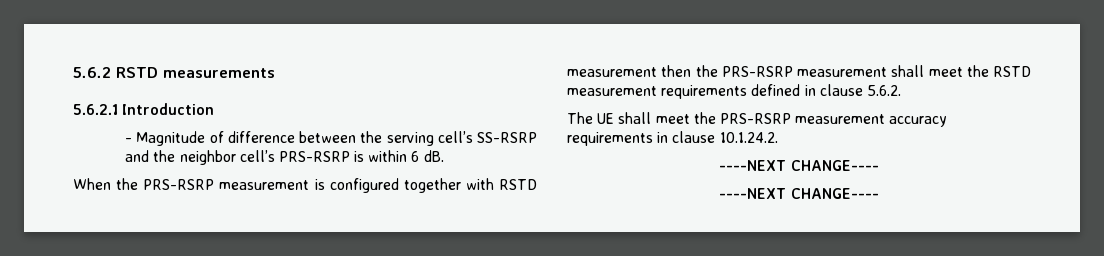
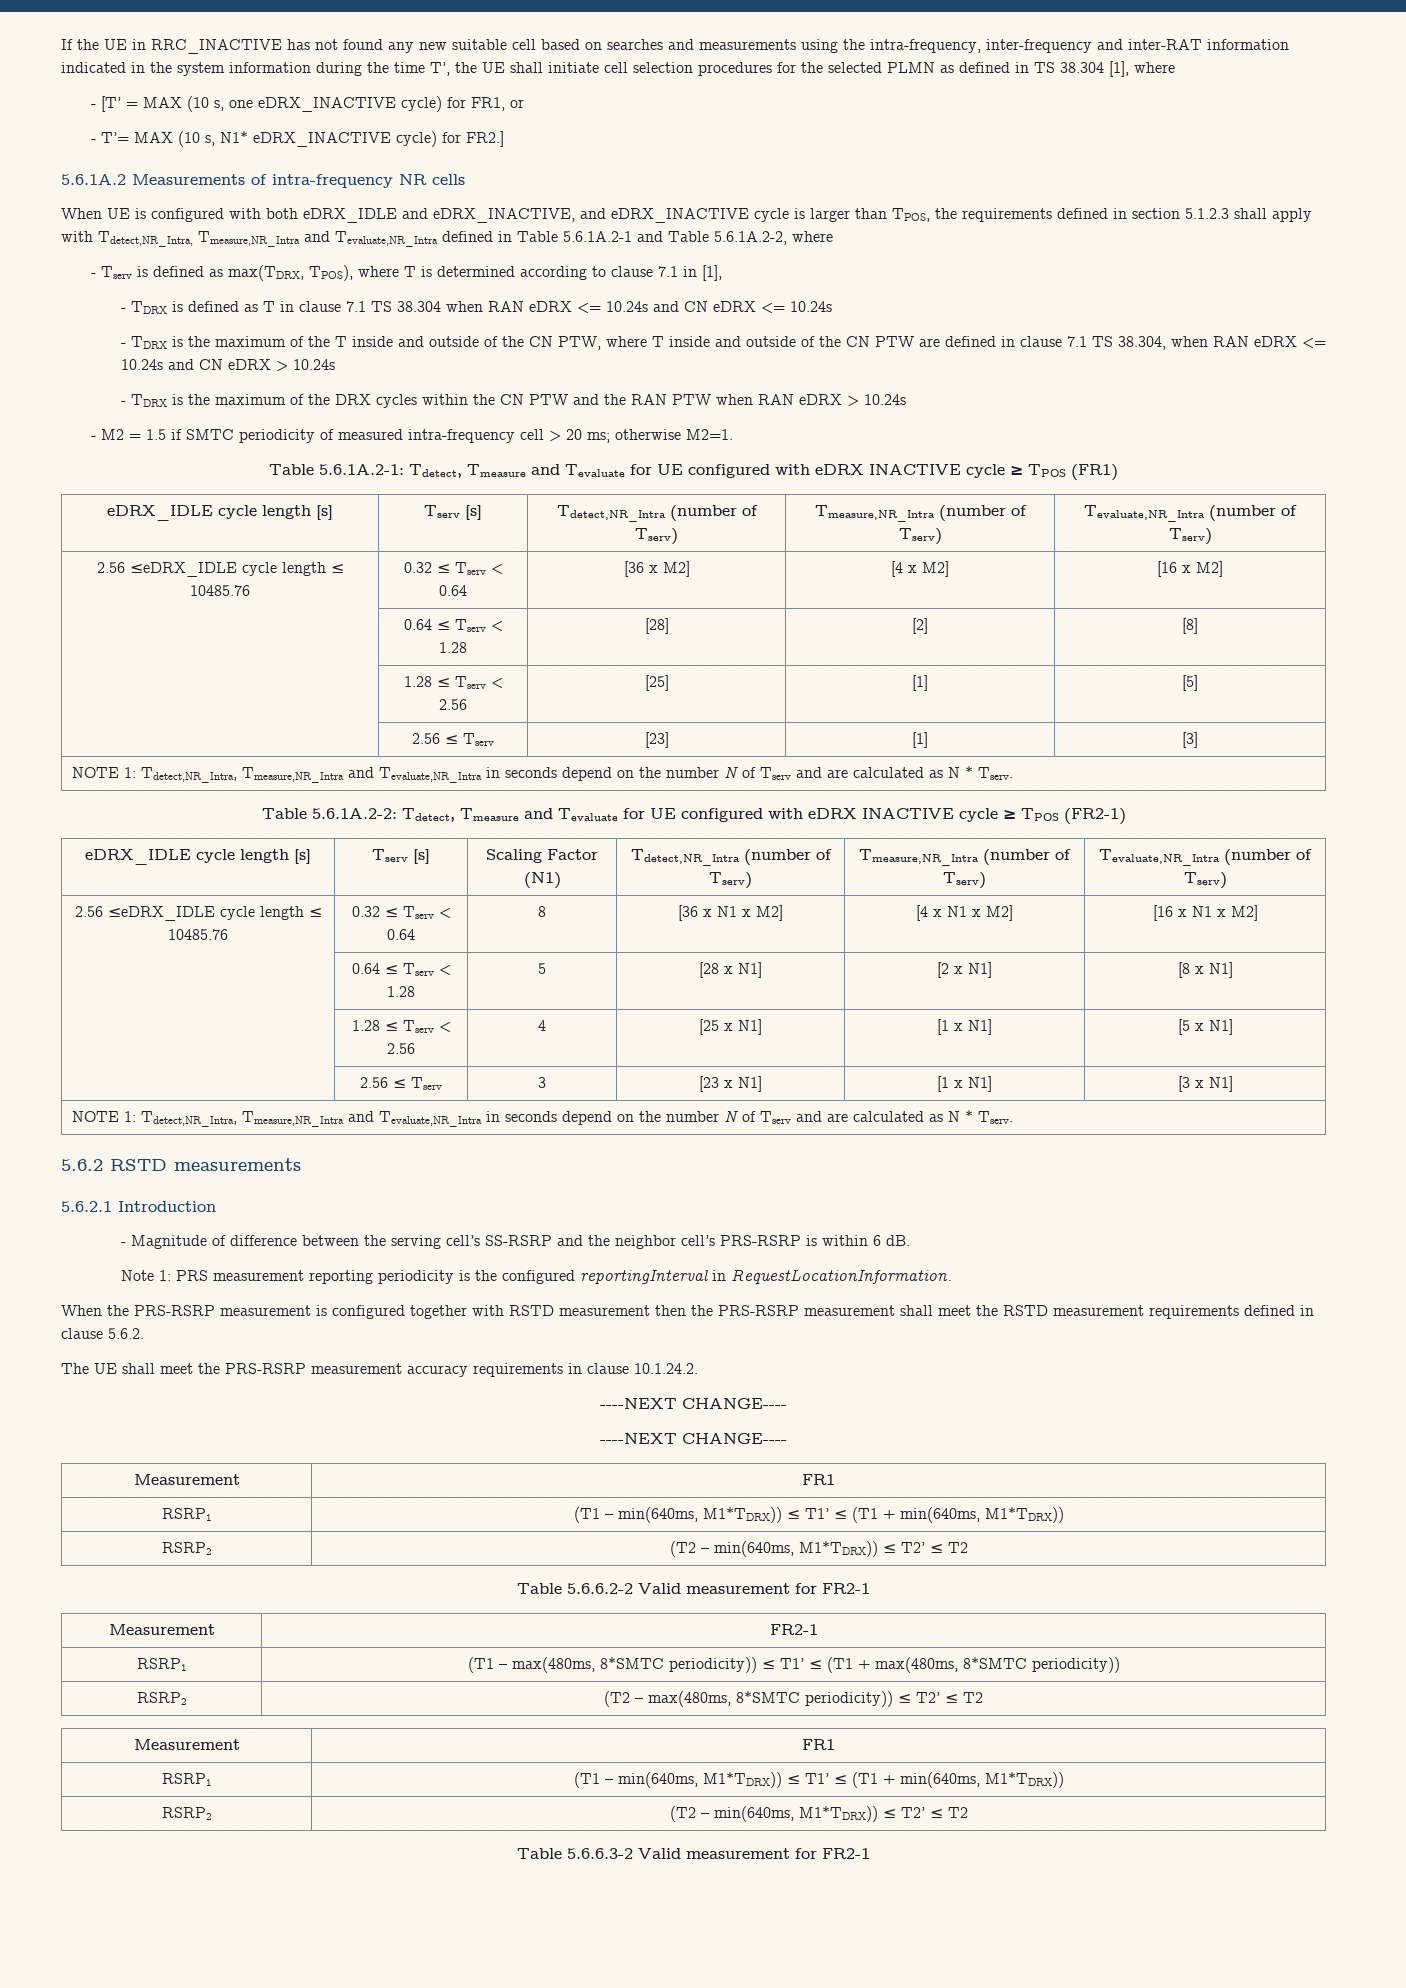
(73, 72) none -> [61,39,1289,54] [61,61,1175,77] [90,96,524,112] [90,131,504,147] [61,174,465,188] [61,208,1312,223] [61,231,833,247] [90,265,722,281] [120,301,832,314] [120,336,1326,350] [120,359,335,372] [120,394,906,408] [90,429,733,443] [269,464,1118,481] [106,505,333,521] [424,505,482,520] [556,505,758,522] [635,528,679,545] [814,505,1027,522] [898,528,942,545] [1084,505,1297,522] [1168,528,1212,545] [96,562,344,577] [190,585,250,596] [403,562,503,575] [439,585,467,596] [623,561,690,577] [891,561,949,577] [1157,561,1223,577] [403,619,503,632] [439,642,467,653] [644,618,669,634] [912,618,928,634] [1182,618,1198,634] [403,676,503,689] [439,699,467,710] [644,675,669,691] [912,675,928,691] [1182,675,1198,691] [412,733,494,746] [644,732,669,748] [912,732,928,748] [1182,732,1198,748] [71,766,1013,783] [261,808,1126,825] [85,849,311,865] [372,849,430,864] [486,849,598,863] [523,872,561,889] [630,849,832,866] [709,872,752,889] [859,849,1071,866] [943,872,986,889] [1099,849,1312,866] [1183,872,1227,889] [74,906,322,921] [168,929,228,940] [351,906,451,919] [387,929,415,940] [538,906,546,917] [678,905,784,921] [916,905,1014,921] [1152,905,1258,921] [351,963,451,976] [387,986,415,997] [538,963,546,974] [699,962,762,978] [937,962,992,978] [1177,962,1233,978] [351,1020,451,1033] [387,1043,415,1054] [538,1020,546,1031] [699,1019,762,1035] [937,1019,992,1035] [1177,1019,1233,1035] [360,1077,442,1090] [538,1077,546,1088] [699,1076,762,1092] [937,1076,992,1092] [1177,1076,1233,1092] [71,1110,1013,1127] If the UE in RRC_INACTIVE has not found any new suitable cell based on searches and measurements using the intra-frequency, inter-frequency and inter-RAT information indicated in the system information during the time T’, the UE shall initiate cell selection procedures for the selected PLMN as defined in TS 38.304 [1], where // - [T’ = MAX (10 s, one eDRX_INACTIVE cycle) for FR1, or // - T’= MAX (10 s, N1* eDRX_INACTIVE cycle) for FR2.] // 5.6.1A.2 Measurements of intra-frequency NR cells // When UE is configured with both eDRX_IDLE and eDRX_INACTIVE, and eDRX_INACTIVE cycle is larger than TPOS, the requirements defined in section 5.1.2.3 shall apply with Tdetect,NR_Intra, Tmeasure,NR_Intra and Tevaluate,NR_Intra defined in Table 5.6.1A.2-1 and Table 5.6.1A.2-2, where // - Tserv is defined as max(TDRX, TPOS), where T is determined according to clause 7.1 in [1], // - TDRX is defined as T in clause 7.1 TS 38.304 when RAN eDRX <= 10.24s and CN eDRX <= 10.24s // - TDRX is the maximum of the T inside and outside of the CN PTW, where T inside and outside of the CN PTW are defined in clause 7.1 TS 38.304, when RAN eDRX <= 10.24s and CN eDRX > 10.24s // - TDRX is the maximum of the DRX cycles within the CN PTW and the RAN PTW when RAN eDRX > 10.24s // - M2 = 1.5 if SMTC periodicity of measured intra-frequency cell > 20 ms; otherwise M2=1. // Table 5.6.1A.2-1: Tdetect, Tmeasure and Tevaluate for UE configured with eDRX INACTIVE cycle ≥ TPOS (FR1) // eDRX_IDLE cycle length [s] | Tserv [s] | Tdetect,NR_Intra (number of Tserv) | Tmeasure,NR_Intra (number of Tserv) | Tevaluate,NR_Intra (number of Tserv) // 2.56 ≤eDRX_IDLE cycle length ≤ 10485.76 | 0.32 ≤ Tserv < 0.64 | [36 x M2] | [4 x M2] | [16 x M2] // | 0.64 ≤ Tserv < 1.28 | [28] | [2] | [8] // | 1.28 ≤ Tserv < 2.56 | [25] | [1] | [5] // | 2.56 ≤ Tserv | [23] | [1] | [3] // NOTE 1: Tdetect,NR_Intra, Tmeasure,NR_Intra and Tevaluate,NR_Intra in seconds depend on the number N of Tserv and are calculated as N * Tserv. // Table 5.6.1A.2-2: Tdetect, Tmeasure and Tevaluate for UE configured with eDRX INACTIVE cycle ≥ TPOS (FR2-1) // eDRX_IDLE cycle length [s] | Tserv [s] | Scaling Factor (N1) | Tdetect,NR_Intra (number of Tserv) | Tmeasure,NR_Intra (number of Tserv) | Tevaluate,NR_Intra (number of Tserv) // 2.56 ≤eDRX_IDLE cycle length ≤ 10485.76 | 0.32 ≤ Tserv < 0.64 | 8 | [36 x N1 x M2] | [4 x N1 x M2] | [16 x N1 x M2] // | 0.64 ≤ Tserv < 1.28 | 5 | [28 x N1] | [2 x N1] | [8 x N1] // | 1.28 ≤ Tserv < 2.56 | 4 | [25 x N1] | [1 x N1] | [5 x N1] // | 2.56 ≤ Tserv | 3 | [23 x N1] | [1 x N1] | [3 x N1] // NOTE 1: Tdetect,NR_Intra, Tmeasure,NR_Intra and Tevaluate,NR_Intra in seconds depend on the number N of Tserv and are calculated as N * Tserv. //
(444, 156) none -> [120,1269,952,1284] // Note 1: PRS measurement reporting periodicity is the configured reportingInterval in RequestLocationInformation.
(879, 193) none -> [133,1474,240,1485] [802,1474,836,1485] [161,1508,212,1521] [573,1507,1064,1523] [161,1542,212,1555] [669,1541,968,1557] [517,1583,870,1594] [108,1624,215,1635] [769,1624,818,1635] [136,1658,187,1671] [467,1657,1120,1673] [136,1692,187,1705] [604,1691,983,1707] [133,1739,240,1750] [802,1739,836,1750] [161,1773,212,1786] [573,1772,1064,1788] [161,1807,212,1820] [669,1806,968,1822] [517,1848,870,1859] // Measurement | FR1 // RSRP1 | (T1 – min(640ms, M1*TDRX)) ≤ T1’ ≤ (T1 + min(640ms, M1*TDRX)) // RSRP2 | (T2 – min(640ms, M1*TDRX)) ≤ T2’ ≤ T2 // Table 5.6.6.2-2 Valid measurement for FR2-1 // Measurement | FR2-1 // RSRP1 | (T1 – max(480ms, 8*SMTC periodicity)) ≤ T1’ ≤ (T1 + max(480ms, 8*SMTC periodicity)) // RSRP2 | (T2 – max(480ms, 8*SMTC periodicity)) ≤ T2’ ≤ T2 // Measurement | FR1 // RSRP1 | (T1 – min(640ms, M1*TDRX)) ≤ T1’ ≤ (T1 + min(640ms, M1*TDRX)) // RSRP2 | (T2 – min(640ms, M1*TDRX)) ≤ T2’ ≤ T2 // Table 5.6.6.3-2 Valid measurement for FR2-1

